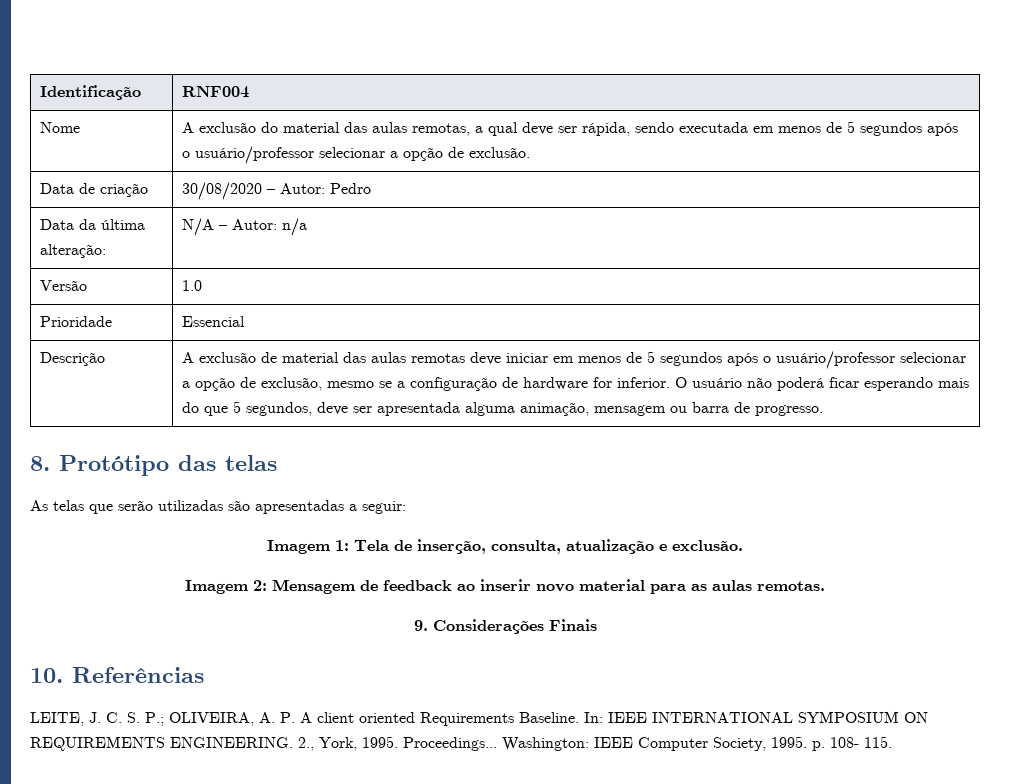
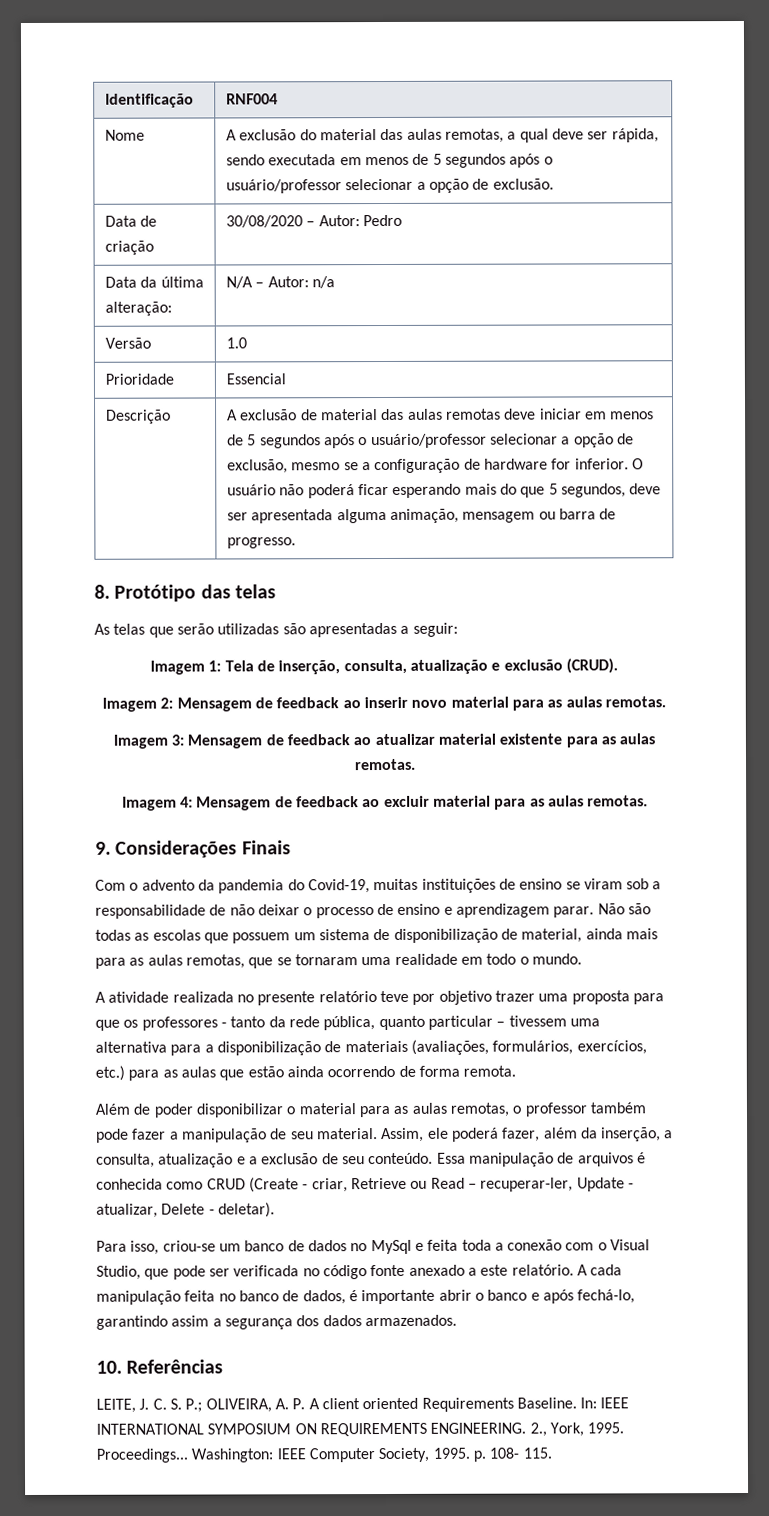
[672,540,743,551] exclusão. -> [503,658,618,674] exclusão (CRUD).
[413,619,597,634] 9. Considerações Finais -> [112,733,656,749] [354,758,416,771] [121,795,649,811] [95,840,291,858] [95,878,662,894] [95,903,651,919] [95,928,658,944] [95,953,582,969] [95,990,664,1006] [95,1015,600,1031] [95,1039,647,1056] [95,1065,517,1081] [95,1102,646,1118] [96,1127,674,1143] [96,1152,646,1168] [96,1177,634,1193] [96,1202,275,1218] [96,1239,651,1255] [96,1264,623,1280] [96,1289,636,1305] [96,1314,457,1330] Imagem 3: Mensagem de feedback ao atualizar material existente para as aulas remotas. // Imagem 4: Mensagem de feedback ao excluir material para as aulas remotas. // 9. Considerações Finais // Com o advento da pandemia do Covid-19, muitas instituições de ensino se viram sob a responsabilidade de não deixar o processo de ensino e aprendizagem parar. Não são todas as escolas que possuem um sistema de disponibilização de material, ainda mais para as aulas remotas, que se tornaram uma realidade em todo o mundo. // A atividade realizada no presente relatório teve por objetivo trazer uma proposta para que os professores - tanto da rede pública, quanto particular – tivessem uma alternativa para a disponibilização de materiais (avaliações, formulários, exercícios, etc.) para as aulas que estão ainda ocorrendo de forma remota. // Além de poder disponibilizar o material para as aulas remotas, o professor também pode fazer a manipulação de seu material. Assim, ele poderá fazer, além da inserção, a consulta, atualização e a exclusão de seu conteúdo. Essa manipulação de arquivos é conhecida como CRUD (Create - criar, Retrieve ou Read – recuperar-ler, Update - atualizar, Delete - deletar). // Para isso, criou-se um banco de dados no MySql e feita toda a conexão com o Visual Studio, que pode ser verificada no código fonte anexado a este relatório. A cada manipulação feita no banco de dados, é importante abrir o banco e após fechá-lo, garantindo assim a segurança dos dados armazenados.

